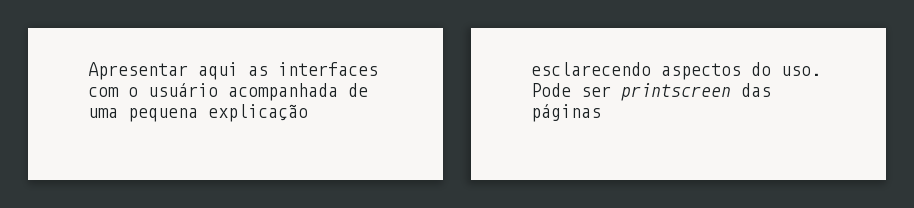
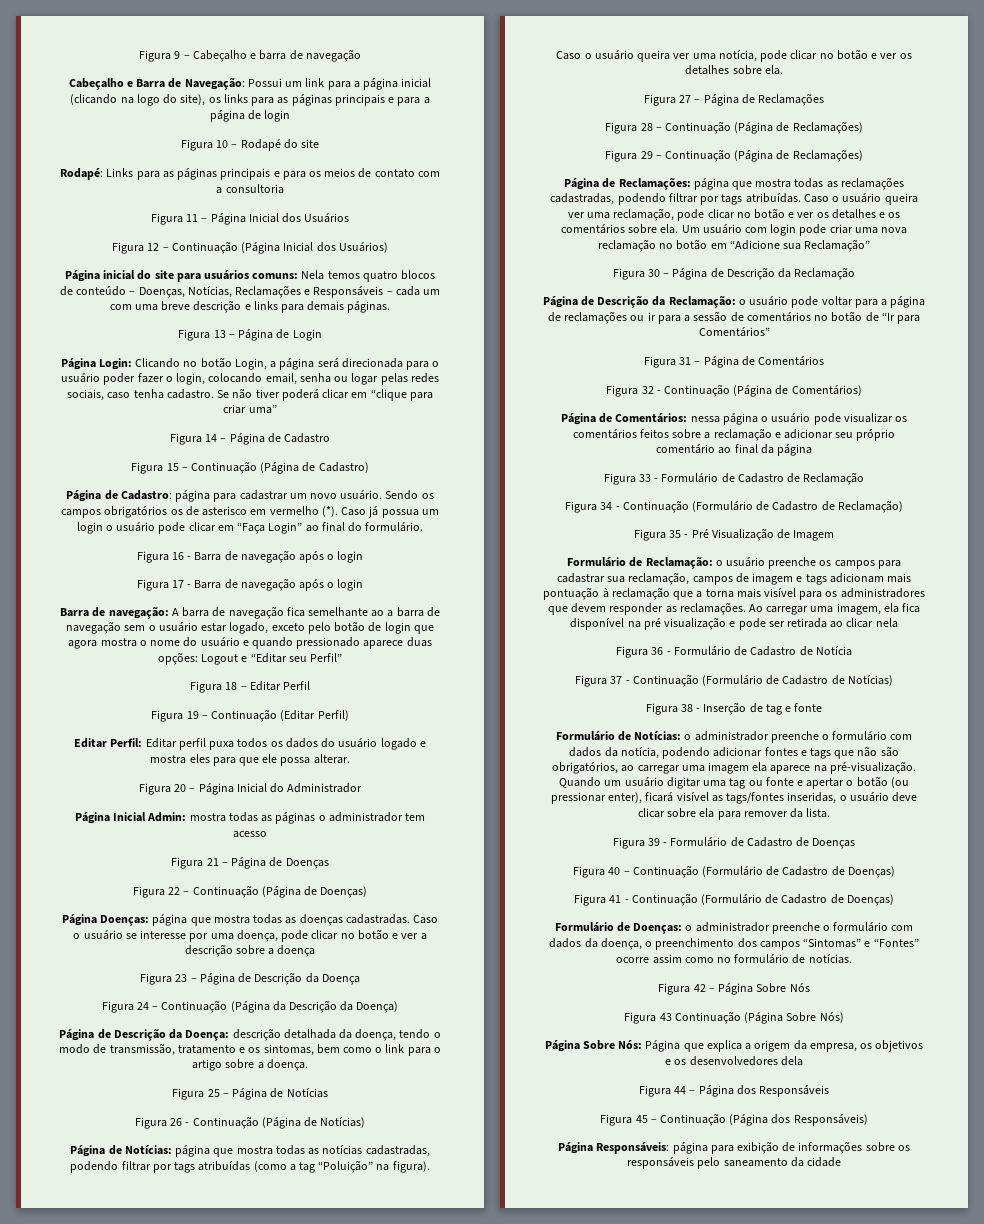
[88,62,378,80] [88,83,368,101] [88,104,308,122] [531,62,821,80] [531,83,771,101] [531,104,601,122] Apresentar aqui as interfaces com o usuário acompanhada de uma pequena explicação esclarecendo aspectos do uso. Pode ser printscreen das páginas -> [139,49,361,62] [68,78,432,90] [70,94,430,106] [209,110,291,122] [180,139,320,151] [60,168,440,180] [216,184,284,194] [150,213,350,225] [112,241,388,254] [64,270,436,282] [59,285,441,298] [109,300,391,313] [178,329,322,341] [60,357,440,370] [61,373,439,385] [67,388,433,401] [223,404,277,414] [169,433,331,445] [131,461,369,474] [66,490,434,502] [61,506,439,518] [76,522,424,534] [136,550,364,563] [136,578,364,591] [60,606,440,619] [66,621,434,634] [68,637,432,649] [157,652,343,665] [190,681,310,693] [151,709,349,722] [74,738,426,750] [150,754,350,766] [138,783,363,795] [74,812,426,824] [233,831,267,838] [171,857,329,869] [132,885,368,898] [61,914,439,926] [73,929,427,942] [184,944,316,957] [140,972,360,985] [101,1000,399,1013] [59,1028,441,1041] [59,1043,441,1056] [192,1059,308,1071] [172,1088,328,1100] [134,1116,366,1129] [70,1145,430,1157] [70,1160,430,1173] [556,49,912,62] [685,65,783,75] [643,93,825,106] [605,121,863,134] [605,149,863,162] [564,177,904,190] [550,193,918,205] [567,208,901,221] [560,224,908,236] [597,239,871,252] [612,267,856,280] [542,296,926,308] [547,311,921,324] [698,327,770,337] [643,356,825,368] [606,384,862,397] [560,413,908,425] [572,428,896,441] [656,444,812,456] [603,472,865,485] [565,500,903,513] [633,528,835,541] [567,557,901,569] [556,572,912,585] [543,587,925,600] [547,602,921,615] [570,617,898,630] [616,646,852,658] [575,674,893,687] [645,702,823,715] [555,731,913,743] [569,746,899,759] [552,761,916,774] [559,776,909,789] [550,792,918,804] [637,808,831,820] [612,837,856,849] [573,865,895,878] [574,893,894,906] [554,922,914,934] [549,938,919,950] [616,954,852,964] [658,983,810,995] [624,1011,844,1024] [544,1040,924,1052] [665,1056,803,1066] [638,1085,830,1097] [600,1113,868,1126] [558,1141,910,1154] [627,1157,841,1169] Figura 9 – Cabeçalho e barra de navegação // Cabeçalho e Barra de Navegação: Possui um link para a página inicial (clicando na logo do site), os links para as páginas principais e para a página de login // Figura 10 – Rodapé do site // Rodapé: Links para as páginas principais e para os meios de contato com a consultoria // Figura 11 – Página Inicial dos Usuários // Figura 12 – Continuação (Página Inicial dos Usuários) // Página inicial do site para usuários comuns: Nela temos quatro blocos de conteúdo – Doenças, Notícias, Reclamações e Responsáveis – cada um com uma breve descrição e links para demais páginas. // Figura 13 – Página de Login // Página Login: Clicando no botão Login, a página será direcionada para o usuário poder fazer o login, colocando email, senha ou logar pelas redes sociais, caso tenha cadastro. Se não tiver poderá clicar em “clique para criar uma” // Figura 14 – Página de Cadastro // Figura 15 – Continuação (Página de Cadastro) // Página de Cadastro: página para cadastrar um novo usuário. Sendo os campos obrigatórios os de asterisco em vermelho (*). Caso já possua um login o usuário pode clicar em “Faça Login” ao final do formulário. // Figura 16 - Barra de navegação após o login // Figura 17 - Barra de navegação após o login // Barra de navegação: A barra de navegação fica semelhante ao a barra de navegação sem o usuário estar logado, exceto pelo botão de login que agora mostra o nome do usuário e quando pressionado aparece duas opções: Logout e “Editar seu Perfil” // Figura 18 – Editar Perfil // Figura 19 – Continuação (Editar Perfil) // Editar Perfil: Editar perfil puxa todos os dados do usuário logado e mostra eles para que ele possa alterar. // Figura 20 – Página Inicial do Administrador // Página Inicial Admin: mostra todas as páginas o administrador tem acesso // Figura 21 – Página de Doenças // Figura 22 – Continuação (Página de Doenças) // Página Doenças: página que mostra todas as doenças cadastradas. Caso o usuário se interesse por uma doença, pode clicar no botão e ver a descrição sobre a doença // Figura 23 – Página de Descrição da Doença // Figura 24 – Continuação (Página da Descrição da Doença) // Página de Descrição da Doença: descrição detalhada da doença, tendo o modo de transmissão, tratamento e os sintomas, bem como o link para o artigo sobre a doença. // Figura 25 – Página de Notícias // Figura 26 - Continuação (Página de Notícias) // Página de Notícias: página que mostra todas as notícias cadastradas, podendo filtrar por tags atribuídas (como a tag “Poluição” na figura). Caso o usuário queira ver uma notícia, pode clicar no botão e ver os detalhes sobre ela. // Figura 27 – Página de Reclamações // Figura 28 – Continuação (Página de Reclamações) // Figura 29 – Continuação (Página de Reclamações) // Página de Reclamações: página que mostra todas as reclamações cadastradas, podendo filtrar por tags atribuídas. Caso o usuário queira ver uma reclamação, pode clicar no botão e ver os detalhes e os comentários sobre ela. Um usuário com login pode criar uma nova reclamação no botão em “Adicione sua Reclamação” // Figura 30 – Página de Descrição da Reclamação // Página de Descrição da Reclamação: o usuário pode voltar para a página de reclamações ou ir para a sessão de comentários no botão de “Ir para Comentários” // Figura 31 – Página de Comentários // Figura 32 - Continuação (Página de Comentários) // Página de Comentários: nessa página o usuário pode visualizar os comentários feitos sobre a reclamação e adicionar seu próprio comentário ao final da página // Figura 33 - Formulário de Cadastro de Reclamação // Figura 34 - Continuação (Formulário de Cadastro de Reclamação) // Figura 35 - Pré Visualização de Imagem // Formulário de Reclamação: o usuário preenche os campos para cadastrar sua reclamação, campos de imagem e tags adicionam mais pontuação à reclamação que a torna mais visível para os administradores que devem responder as reclamações. Ao carregar uma imagem, ela fica disponível na pré visualização e pode ser retirada ao clicar nela // Figura 36 - Formulário de Cadastro de Notícia // Figura 37 - Continuação (Formulário de Cadastro de Notícias) // Figura 38 - Inserção de tag e fonte // Formulário de Notícias: o administrador preenche o formulário com dados da notícia, podendo adicionar fontes e tags que não são obrigatórios, ao carregar uma imagem ela aparece na pré-visualização. Quando um usuário digitar uma tag ou fonte e apertar o botão (ou pressionar enter), ficará visível as tags/fontes inseridas, o usuário deve clicar sobre ela para remover da lista. // Figura 39 - Formulário de Cadastro de Doenças // Figura 40 – Continuação (Formulário de Cadastro de Doenças) // Figura 41 - Continuação (Formulário de Cadastro de Doenças) // Formulário de Doenças: o administrador preenche o formulário com dados da doença, o preenchimento dos campos “Sintomas” e “Fontes” ocorre assim como no formulário de notícias. // Figura 42 – Página Sobre Nós // Figura 43 Continuação (Página Sobre Nós) // Página Sobre Nós: Página que explica a origem da empresa, os objetivos e os desenvolvedores dela // Figura 44 – Página dos Responsáveis // Figura 45 – Continuação (Página dos Responsáveis) // Página Responsáveis: página para exibição de informações sobre os responsáveis pelo saneamento da cidade

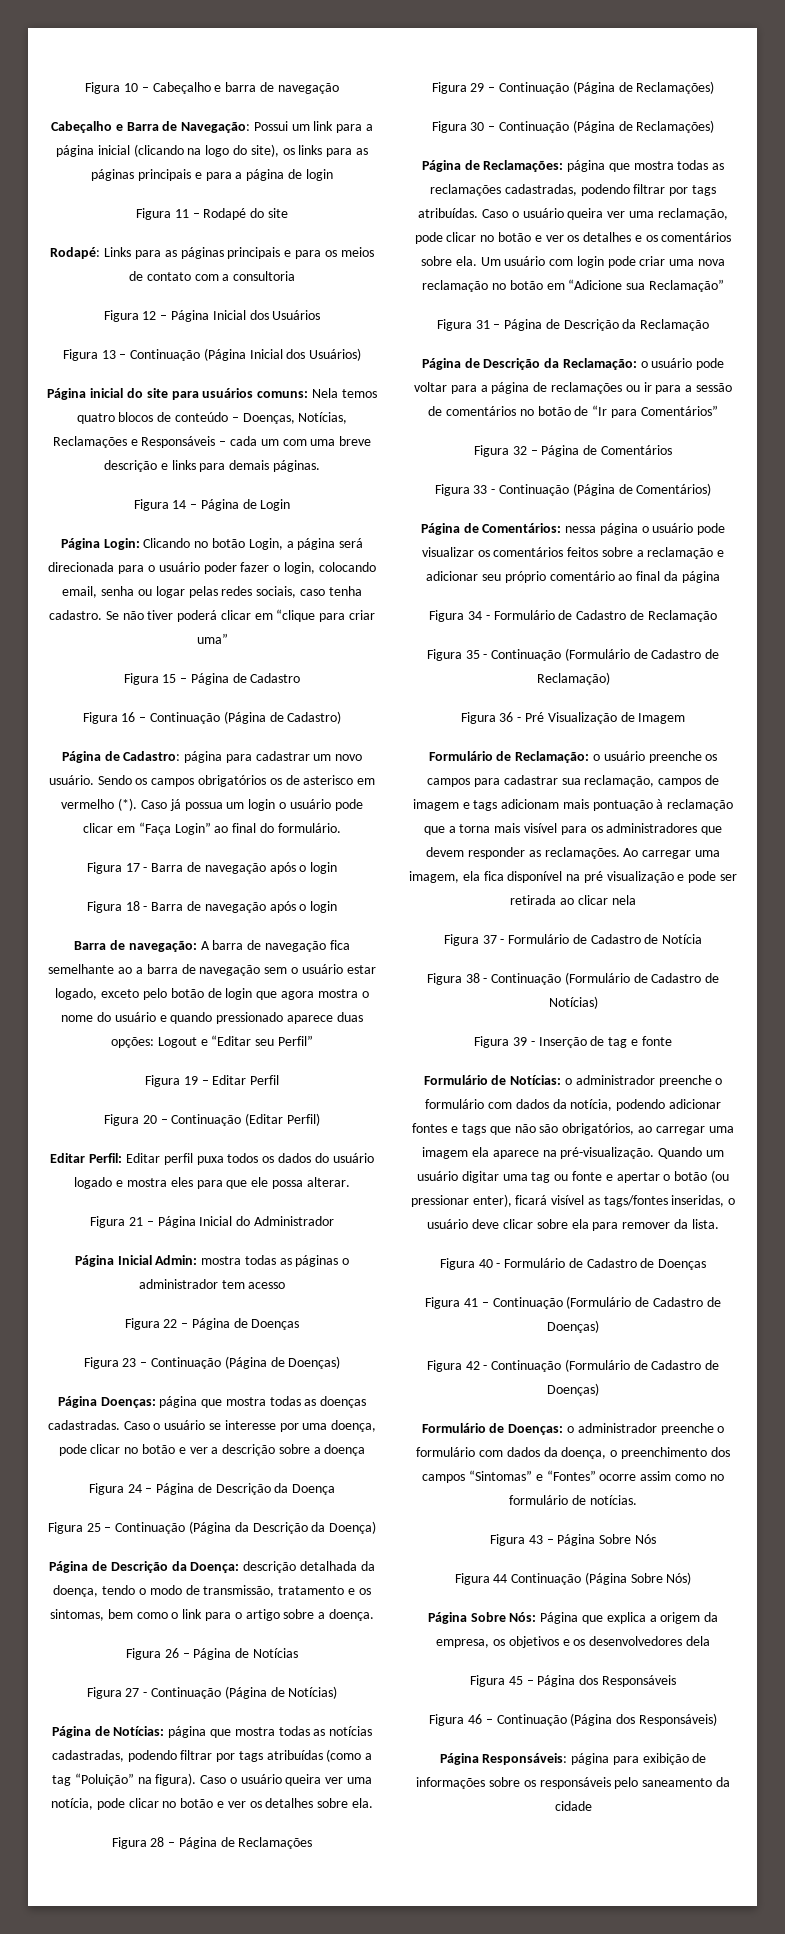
[139,50,181,62] Figura 9 -> [85,82,139,94] Figura 10
[216,140,229,148] 10 -> [174,209,189,218] 11
[186,214,199,222] 11 -> [142,311,157,320] 12
[147,243,160,251] 12 -> [101,350,116,359] 13
[213,330,226,338] 13 -> [172,500,187,509] 14
[205,434,218,442] 14 -> [162,674,177,683] 15
[166,463,179,471] 15 -> [121,712,136,722] 16
[171,552,184,560] 16 -> [125,863,140,872] 17
[171,580,184,588] 17 -> [125,901,140,911] 18
[225,682,238,690] 18 -> [183,1076,198,1085] 19
[186,711,199,719] 19 -> [142,1115,157,1124] 20
[174,784,187,792] 20 -> [128,1217,143,1226] 21
[206,858,219,866] 21 -> [163,1319,178,1328] 22
[168,887,181,895] 22 -> [122,1358,137,1367] 23
[175,974,188,982] 23 -> [127,1484,142,1493] 24
[136,1002,149,1010] 24 -> [86,1523,101,1532] 25
[207,1089,220,1097] 25 -> [164,1648,179,1658] 26
[170,1118,183,1126] 26 -> [125,1688,140,1697] 27
[679,95,692,103] 27 -> [150,1837,165,1847] 28
[640,123,653,131] 28 -> [470,83,485,92] 29
[640,151,653,159] 29 -> [470,122,485,131] 30
[647,269,660,277] 30 -> [475,320,490,329] 31
[679,357,692,365] 31 -> [512,446,527,455] 32
[641,386,654,394] 32 -> [473,485,488,494] 33
[638,474,651,482] 33 -> [468,611,483,620] 34
[600,502,613,510] 34 -> [465,650,480,659] 35
[669,530,682,538] 35 -> [499,712,514,722] 36
[651,647,664,655] 36 -> [482,935,497,944] 37
[610,676,623,684] 37 -> [465,973,480,983] 38
[680,704,693,712] 38 -> [513,1037,528,1046] 39
[647,838,660,846] 39 -> [478,1259,493,1268] 40
[608,867,621,875] 40 -> [464,1298,479,1307] 41
[609,895,622,903] 41 -> [465,1361,480,1370] 42
[693,984,706,992] 42 -> [528,1535,543,1544] 43
[659,1013,672,1021] 43 -> [493,1574,508,1583] 44
[674,1086,687,1094] 44 -> [508,1676,523,1685] 45
[635,1115,648,1123] 45 -> [467,1714,482,1724] 46

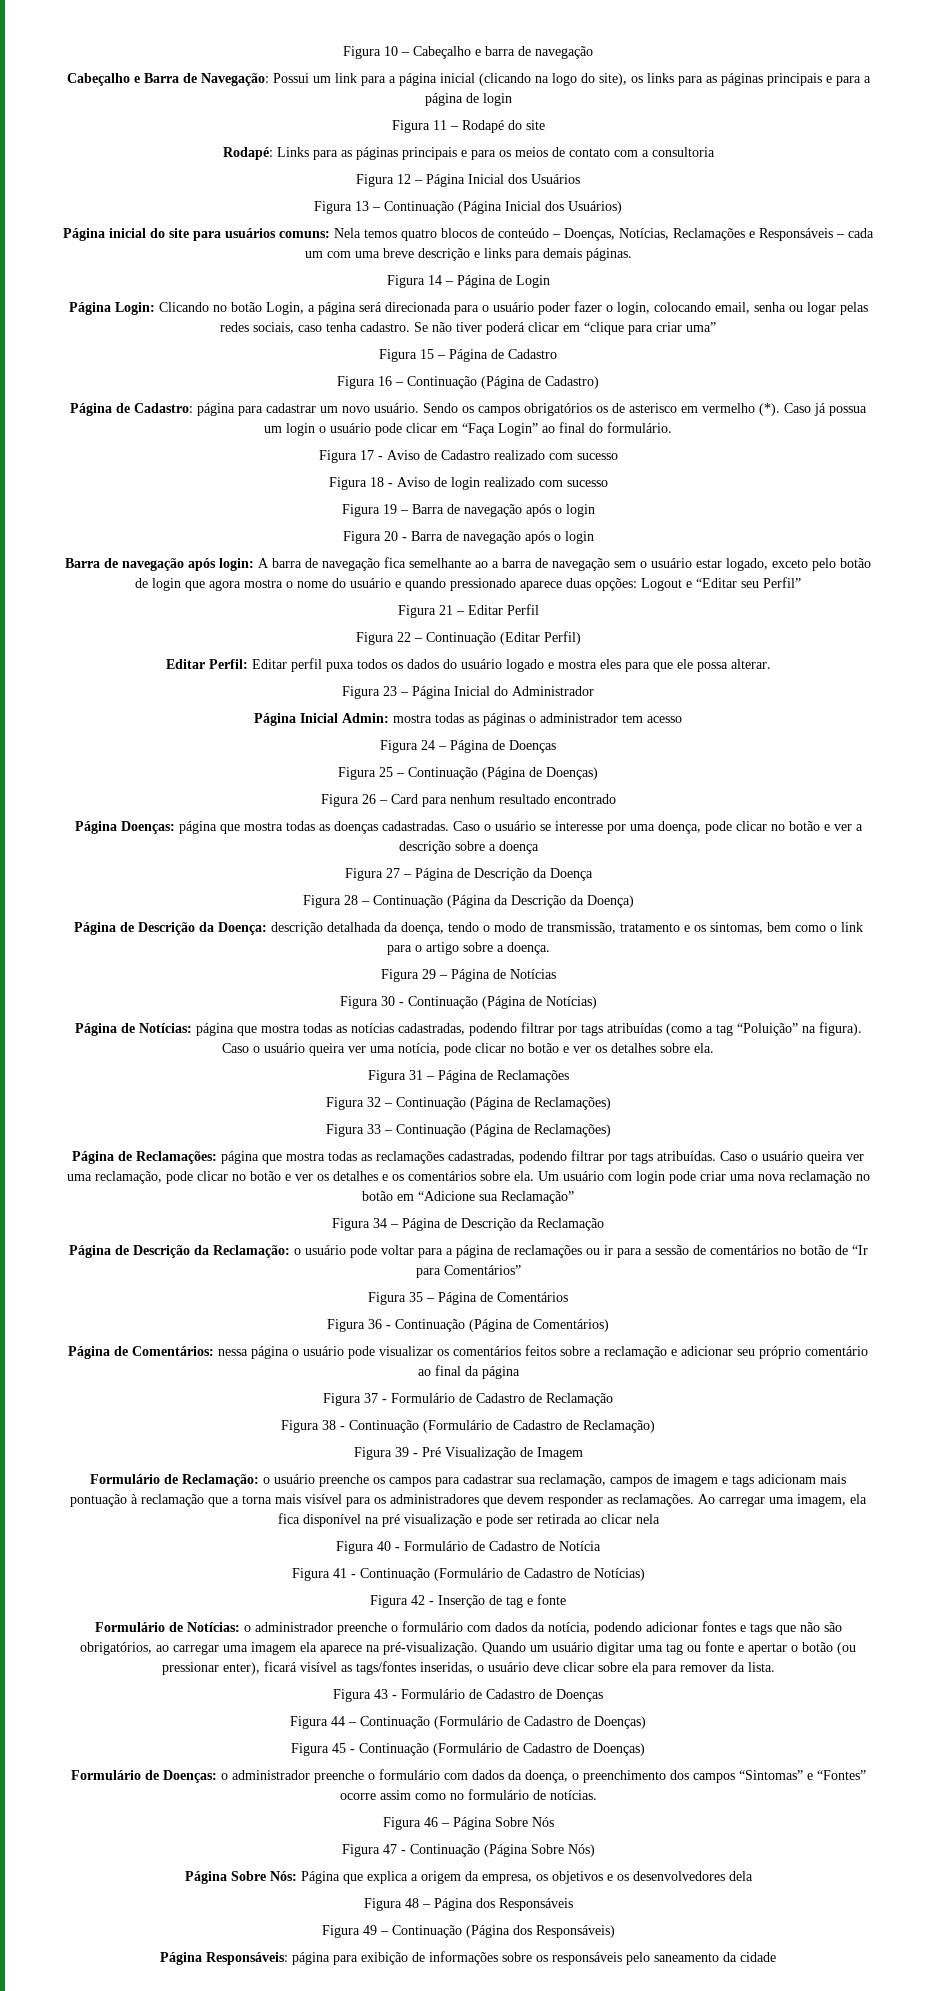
(148, 869) none -> [386,450,618,460] [328,477,608,490] [341,504,409,517] Aviso de Cadastro realizado com sucesso // Figura 18 - Aviso de login realizado com sucesso // Figura 19 –
[125,901,140,911] 18 -> [383,531,398,541] 20
[128,941,197,952] navegação: -> [122,558,254,571] navegação após login:
[183,1076,198,1085] 19 -> [438,605,453,615] 21
[142,1115,157,1124] 20 -> [396,632,411,642] 22
[128,1217,143,1226] 21 -> [383,686,397,696] 23
[163,1319,178,1328] 22 -> [421,740,435,750] 24
[122,1358,137,1367] 23 -> [379,767,393,777] 25
(341, 1362) none -> [320,794,616,807] // Figura 26 – Card para nenhum resultado encontrado
[127,1484,142,1493] 24 -> [385,868,400,878] 27
[86,1523,101,1532] 25 -> [343,895,358,905] 28
[164,1648,179,1658] 26 -> [421,969,436,979] 29
[125,1688,140,1697] 27 -> [380,996,395,1006] 30
[150,1837,165,1847] 28 -> [408,1070,423,1080] 31
[470,83,485,92] 29 -> [366,1097,381,1107] 32
[470,122,485,131] 30 -> [366,1124,381,1134] 33
[475,320,490,329] 31 -> [373,1218,387,1228] 34
[512,446,527,455] 32 -> [409,1292,423,1302] 35
[473,485,488,494] 33 -> [368,1319,382,1329] 36
[468,611,483,620] 34 -> [364,1393,378,1403] 37
[465,650,480,659] 35 -> [322,1420,336,1430] 38
[499,712,514,722] 36 -> [394,1447,409,1457] 39
[482,935,497,944] 37 -> [377,1541,391,1551] 40
[465,973,480,983] 38 -> [332,1568,347,1578] 41
[513,1037,528,1046] 39 -> [411,1595,425,1605] 42
[478,1259,493,1268] 40 -> [374,1689,388,1699] 43
[464,1298,479,1307] 41 -> [331,1716,345,1726] 44
[465,1361,480,1370] 42 -> [332,1743,346,1753] 45
[528,1535,543,1544] 43 -> [423,1817,438,1827] 46
[493,1574,508,1583] 44 -> [382,1844,406,1854] 47 -
[508,1676,523,1685] 45 -> [404,1898,419,1908] 48
[467,1714,482,1724] 46 -> [362,1925,377,1935] 49

